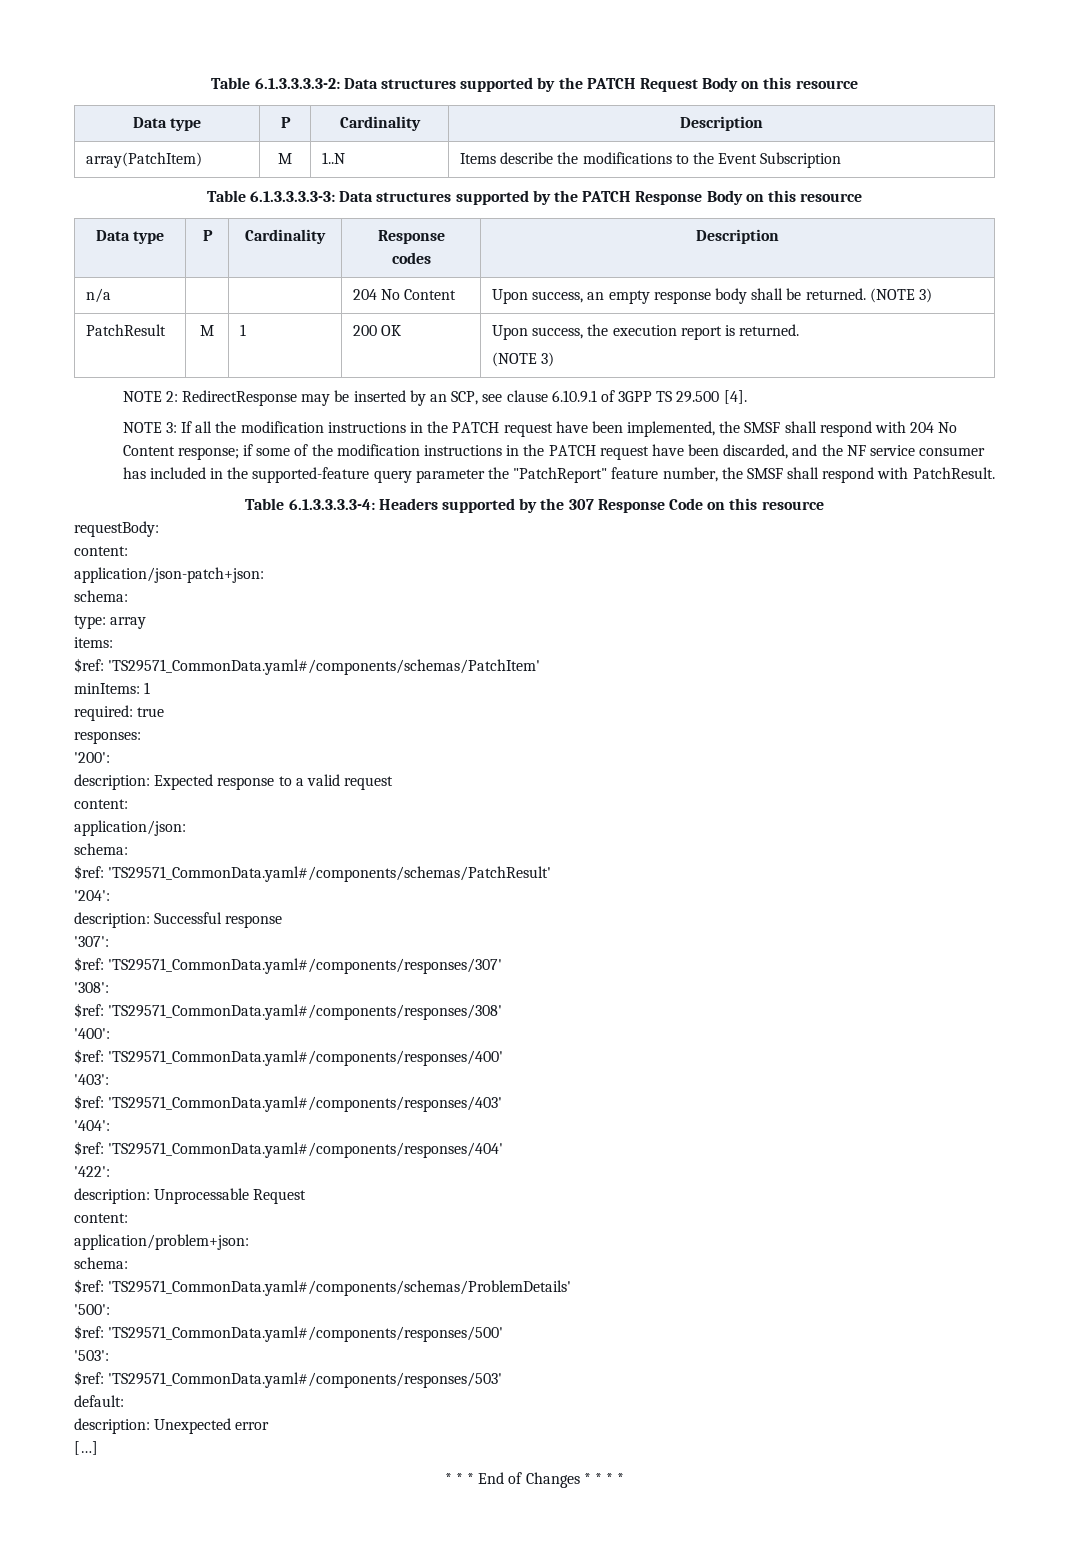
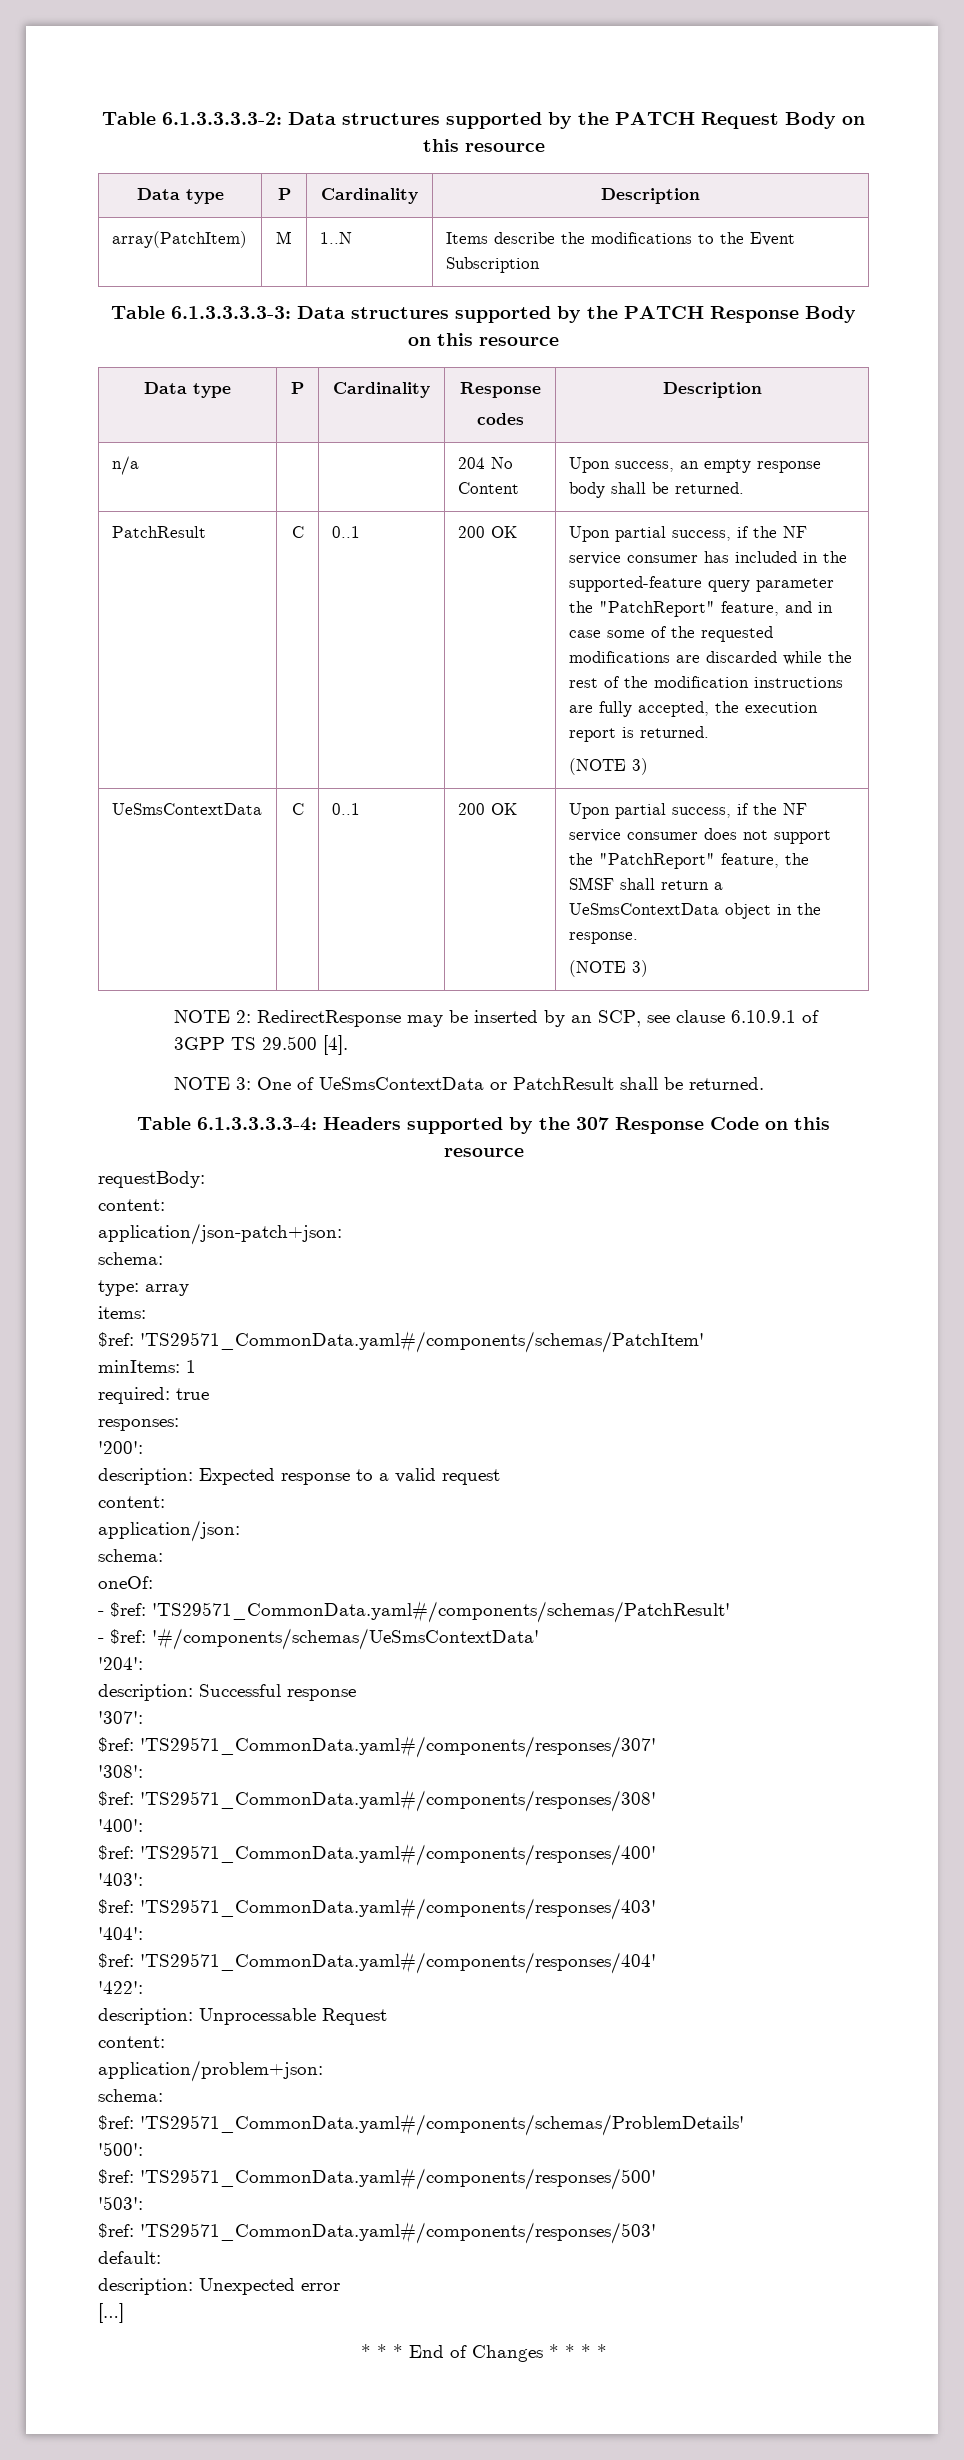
[869,288,932,303] (NOTE 3) -> (744, 488) none
[200,325,214,336] [240,324,247,336] [353,325,402,336] [492,325,584,340] M | 1 | 200 OK | Upon success, -> [291,526,304,538] [331,526,360,538] [457,526,517,538] [568,526,807,542] [568,551,847,565] [568,576,834,592] [568,601,833,617] [568,626,773,642] [568,651,852,665] [568,676,843,688] [568,701,709,717] C | 0..1 | 200 OK | Upon partial success, if the NF service consumer has included in the supported-feature query parameter the "PatchReport" feature, and in case some of the requested modifications are discarded while the rest of the modification instructions are fully accepted,
(555, 359) none -> [111,803,262,815] [291,803,304,815] [331,803,360,815] [457,803,517,815] [568,803,807,819] [568,828,831,844] [568,853,809,869] [568,877,723,890] [568,903,821,919] [568,932,638,944] [568,960,648,977] // UeSmsContextData | C | 0..1 | 200 OK | Upon partial success, if the NF service consumer does not support the "PatchReport" feature, the SMSF shall return a UeSmsContextData object in the response. // (NOTE 3)
[181,421,958,437] [122,444,986,460] [122,467,995,483] If all the modification instructions in the PATCH request have been implemented, the SMSF shall respond with 204 No Content response; if some of the modification instructions in the PATCH request have been discarded, and the NF service consumer has included in the supported-feature query parameter the "PatchReport" feature number, the SMSF shall respond with PatchResult. -> [256,1077,764,1090] One of UeSmsContextData or PatchResult shall be returned.
(128, 849) none -> [98,1576,153,1589] [98,1611,104,1616] oneOf: // -
(552, 874) none -> [98,1628,539,1650] // - $ref: '#/components/schemas/UeSmsContextData'

